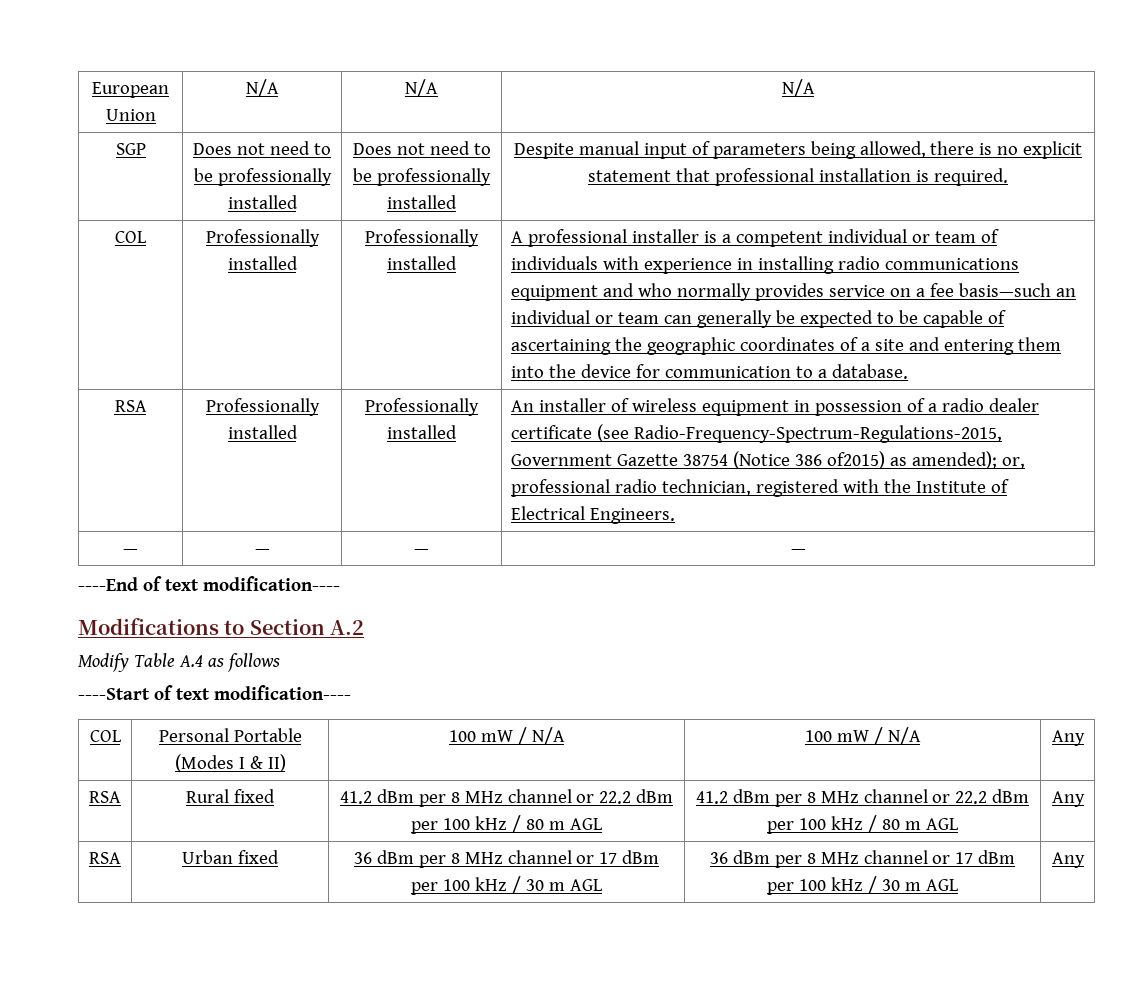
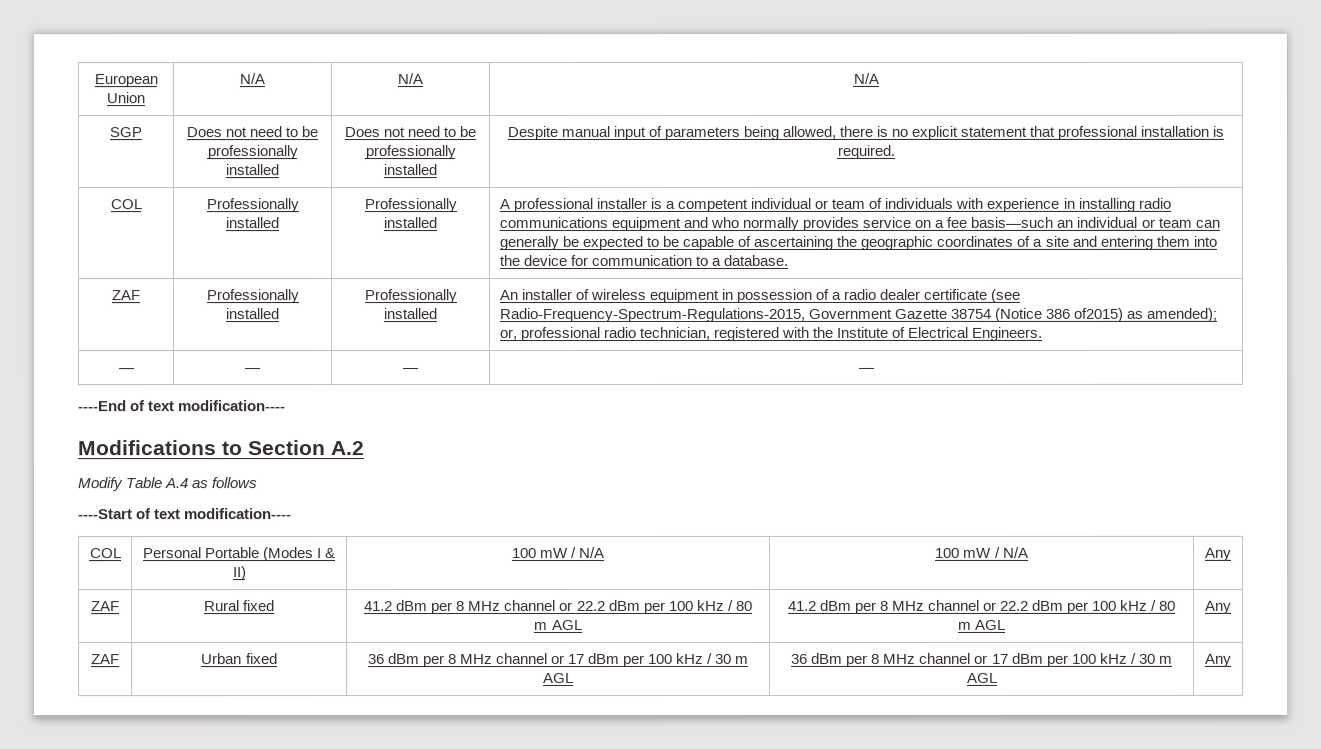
[114,400,147,412] RSA -> [111,290,140,301] ZAF
[89,791,121,803] RSA -> [91,601,120,612] ZAF
[89,852,121,864] RSA -> [91,654,120,665] ZAF

